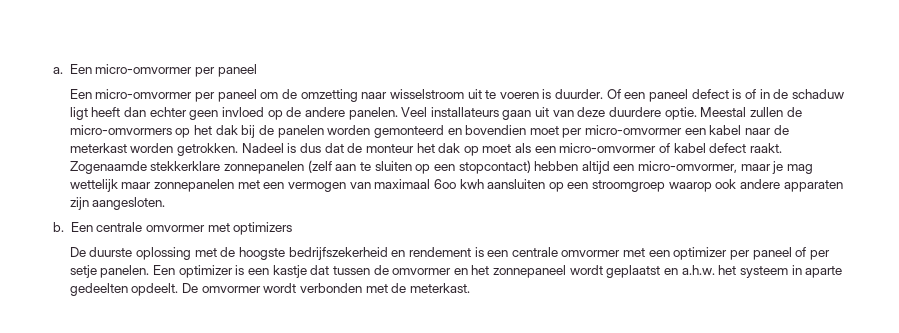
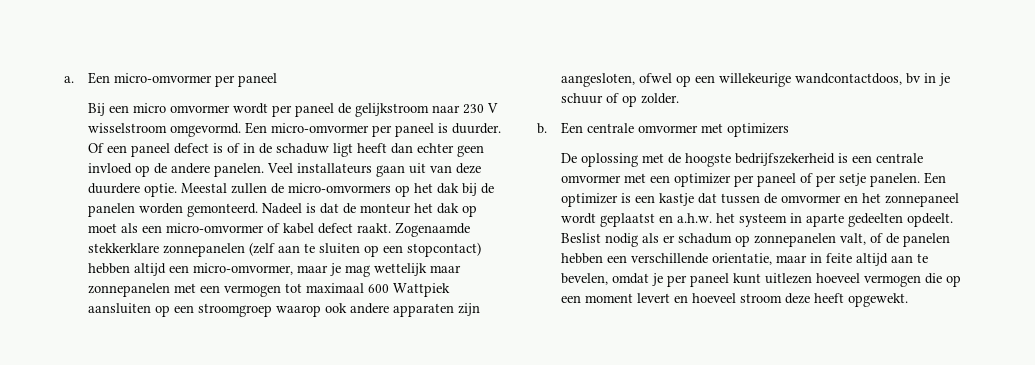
[69,89,539,102] Een micro-omvormer per paneel om de omzetting naar wisselstroom uit te voeren -> [87,103,498,117] [87,122,434,137] Bij een micro omvormer wordt per paneel de gelijkstroom naar 230 V wisselstroom omgevormd. Een micro-omvormer per paneel
[373,125,789,138] [69,143,238,156] gemonteerd en bovendien moet per micro-omvormer een kabel naar de meterkast worden getrokken. -> [186,203,258,217] gemonteerd.
[299,143,321,153] dus -> (316, 208) none
[349,179,484,189] van maximaal 6oo kwh -> [284,283,450,297] tot maximaal 600 Wattpiek
[92,197,166,210] aangesloten. -> [560,73,950,87] [560,93,679,107] aangesloten, ofwel op een willekeurige wandcontactdoos, bv in je schuur of op zolder.
[89,247,133,257] duurste -> (577, 158) none
[391,247,471,257] en rendement -> (835, 159) none
[181,283,470,293] De omvormer wordt verbonden met de meterkast. -> [560,233,950,247] [560,253,928,266] [560,273,961,287] [560,293,908,307] Beslist nodig als er schadum op zonnepanelen valt, of de panelen hebben een verschillende orientatie, maar in feite altijd aan te bevelen, omdat je per paneel kunt uitlezen hoeveel vermogen die op een moment levert en hoeveel stroom deze heeft opgewekt.

